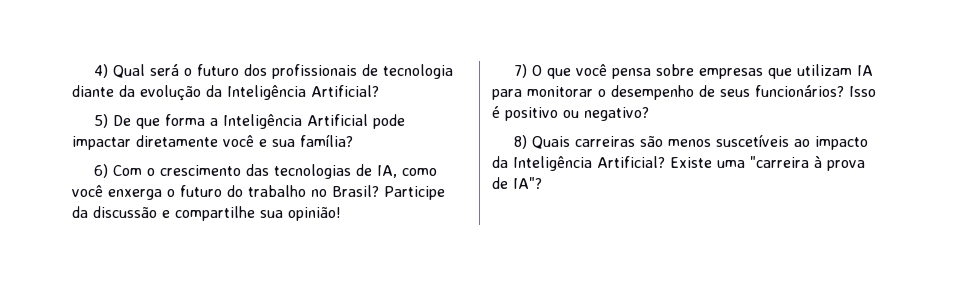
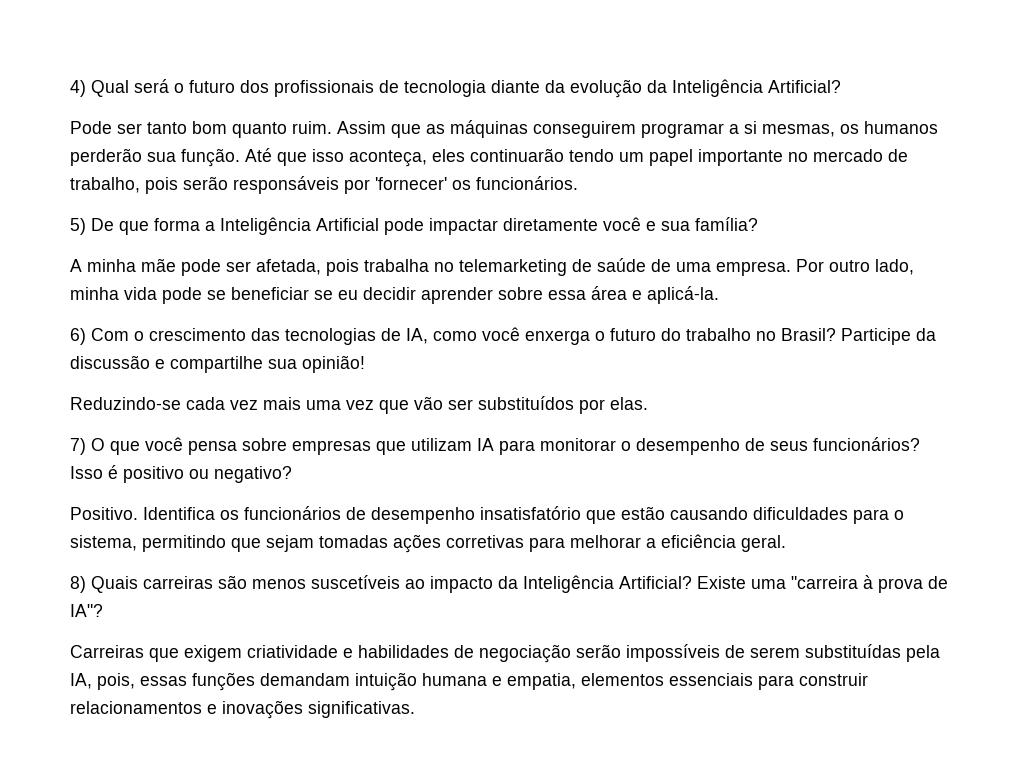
(379, 91) none -> [70,120,938,138] [70,148,908,167] [70,176,578,194] // Pode ser tanto bom quanto ruim. Assim que as máquinas conseguirem programar a si mesmas, os humanos perderão sua função. Até que isso aconteça, eles continuarão tendo um papel importante no mercado de trabalho, pois serão responsáveis por 'fornecer' os funcionários.
(353, 140) none -> [70,258,914,276] [70,286,719,304] // A minha mãe pode ser afetada, pois trabalha no telemarketing de saúde de uma empresa. Por outro lado, minha vida pode se beneficiar se eu decidir aprender sobre essa área e aplicá-la.
(341, 214) none -> [70,396,648,414] // Reduzindo-se cada vez mais uma vez que vão ser substituídos por elas.
(649, 114) none -> [70,506,904,524] [70,534,786,553] // Positivo. Identifica os funcionários de desempenho insatisfatório que estão causando dificuldades para o sistema, permitindo que sejam tomadas ações corretivas para melhorar a eficiência geral.
(542, 183) none -> [70,644,940,663] [70,672,868,691] [70,700,415,719] // Carreiras que exigem criatividade e habilidades de negociação serão impossíveis de serem substituídas pela IA, pois, essas funções demandam intuição humana e empatia, elementos essenciais para construir relacionamentos e inovações significativas.

